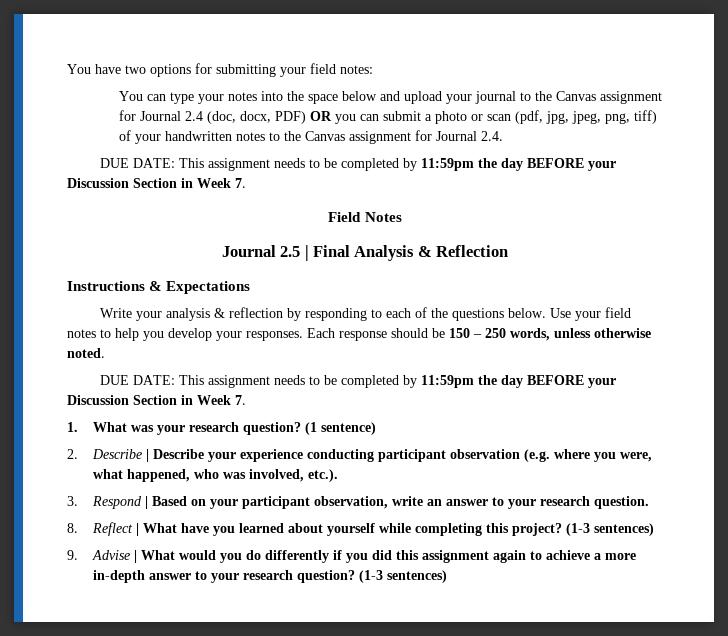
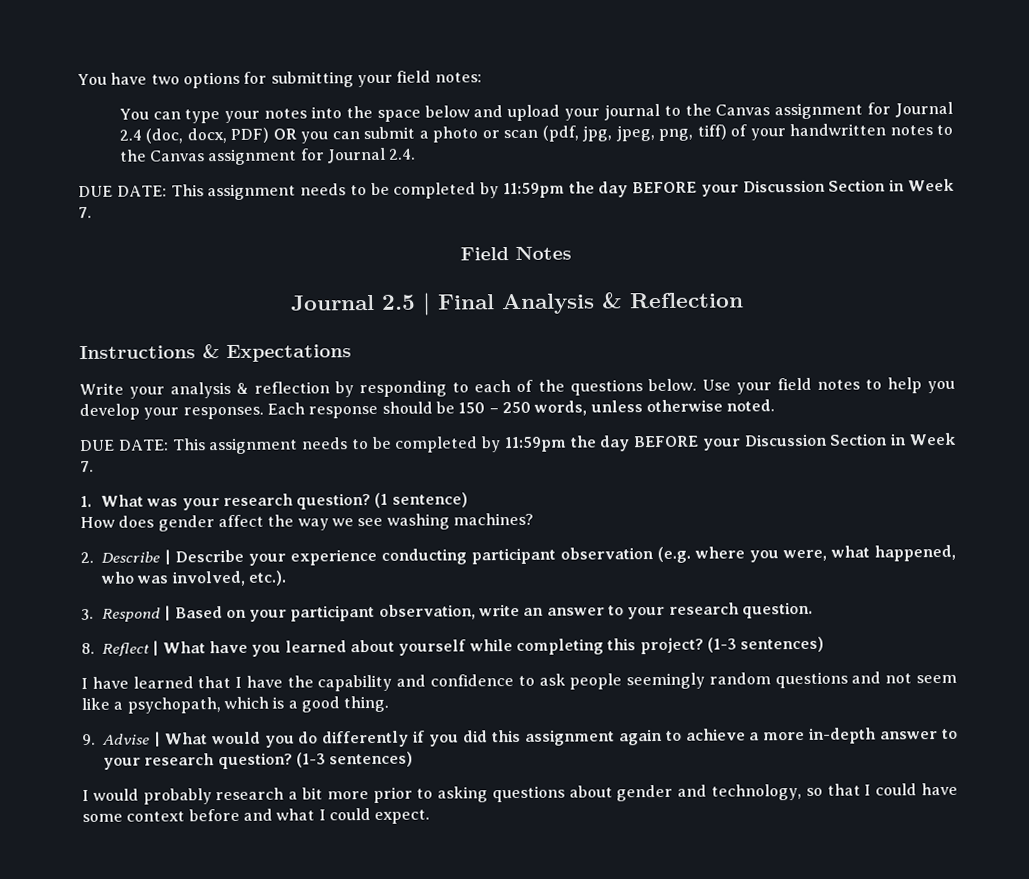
(377, 428) none -> [80,512,534,532] // How does gender affect the way we see washing machines?
(655, 529) none -> [81,671,958,692] [81,695,390,714] // I have learned that I have the capability and confidence to ask people seemingly random questions and not seem like a psychopath, which is a good thing.
(448, 576) none -> [82,782,958,805] [82,808,431,824] // I would probably research a bit more prior to asking questions about gender and technology, so that I could have some context before and what I could expect.

